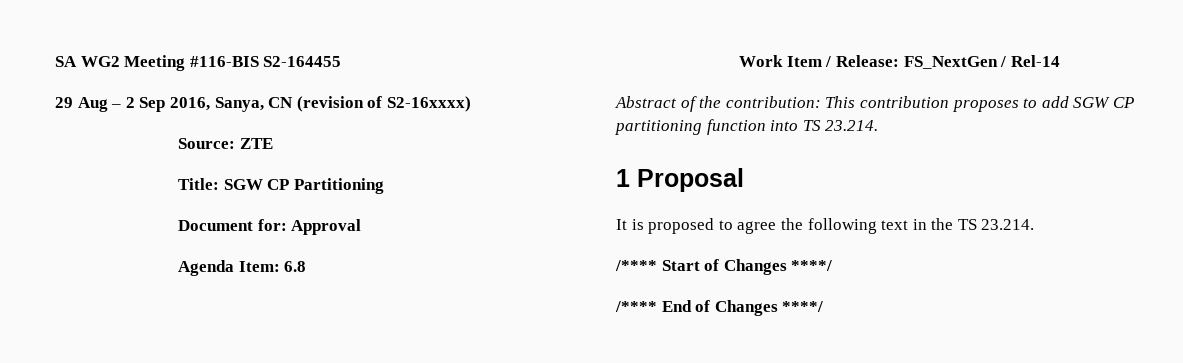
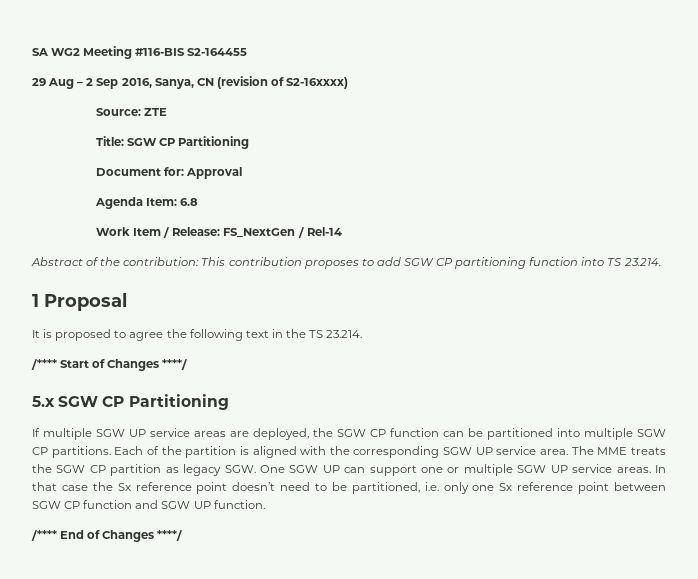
(833, 265) none -> [32,394,229,410] [32,428,666,440] [32,446,666,458] [32,464,667,476] [32,482,666,494] [32,500,265,509] // 5.x SGW CP Partitioning // If multiple SGW UP service areas are deployed, the SGW CP function can be partitioned into multiple SGW CP partitions. Each of the partition is aligned with the corresponding SGW UP service area. The MME treats the SGW CP partition as legacy SGW. One SGW UP can support one or multiple SGW UP service areas. In that case the Sx reference point doesn’t need to be partitioned, i.e. only one Sx reference point between SGW CP function and SGW UP function.

